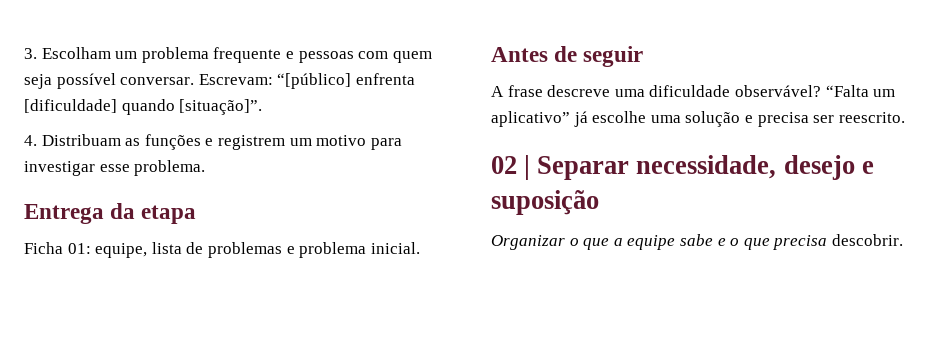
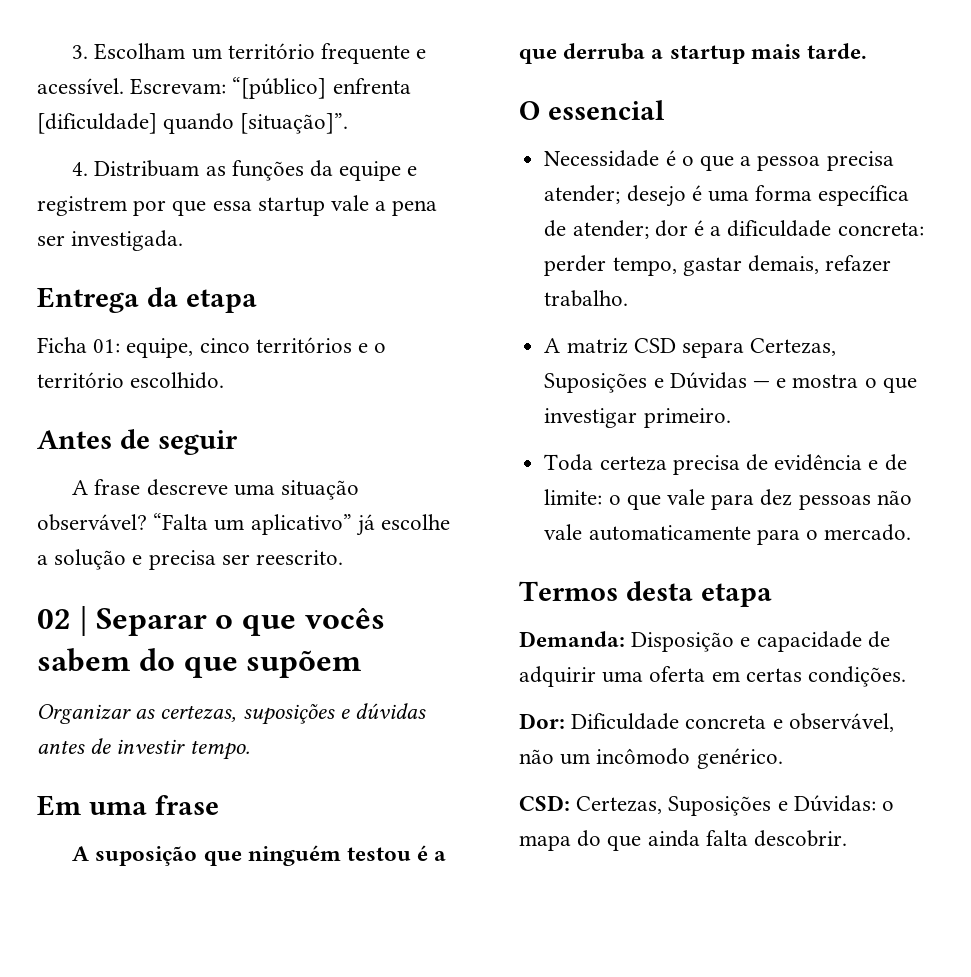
[141,47,209,63] problema -> [227,43,315,59] território
[298,51,432,63] [24,73,195,89] pessoas com quem seja possível conversar. -> [37,78,124,94] acessível.
[205,135,402,150] [24,160,206,176] e registrem um motivo para investigar esse problema. -> [310,160,418,181] [37,195,438,216] [37,230,184,251] da equipe e registrem por que essa startup vale a pena ser investigada.
[151,242,420,258] lista de problemas e problema inicial. -> [199,337,387,353] [37,372,225,389] cinco territórios e o território escolhido.
[649,85,731,97] dificuldade -> [281,480,360,500] situação
[650,115,681,123] uma -> [37,555,48,565] a
[636,155,874,180] [491,190,599,215] [491,234,828,250] necessidade, desejo e suposição // Organizar o que a equipe sabe e o que precisa -> [215,608,385,636] [37,648,363,678] [37,703,427,725] [37,738,250,760] [37,795,219,816] [72,845,447,866] [519,43,868,64] [519,100,665,120] [544,150,894,171] [544,185,910,207] [544,220,924,239] [544,255,892,276] [544,290,629,307] [544,338,837,358] [544,372,917,393] [544,408,731,428] [544,454,907,475] [544,489,912,510] [544,524,912,545] [519,581,772,607] [519,631,890,652] [519,666,907,687] [519,713,894,732] [519,748,783,769] [519,795,895,816] [519,830,748,851] o que vocês sabem do que supõem // Organizar as certezas, suposições e dúvidas antes de investir tempo. // Em uma frase // A suposição que ninguém testou é a que derruba a startup mais tarde. // O essencial // Necessidade é o que a pessoa precisa atender; desejo é uma forma específica de atender; dor é a dificuldade concreta: perder tempo, gastar demais, refazer trabalho. // A matriz CSD separa Certezas, Suposições e Dúvidas — e mostra o que investigar primeiro. // Toda certeza precisa de evidência e de limite: o que vale para dez pessoas não vale automaticamente para o mercado. // Termos desta etapa // Demanda: Disposição e capacidade de adquirir uma oferta em certas condições. // Dor: Dificuldade concreta e observável, não um incômodo genérico. // CSD: Certezas, Suposições e Dúvidas: o mapa do que ainda falta

